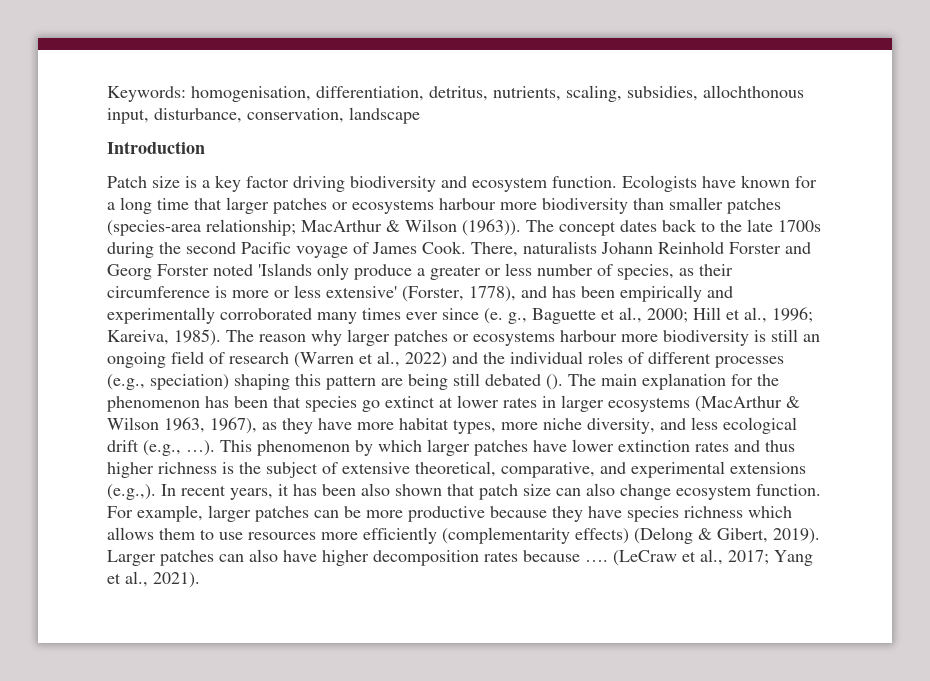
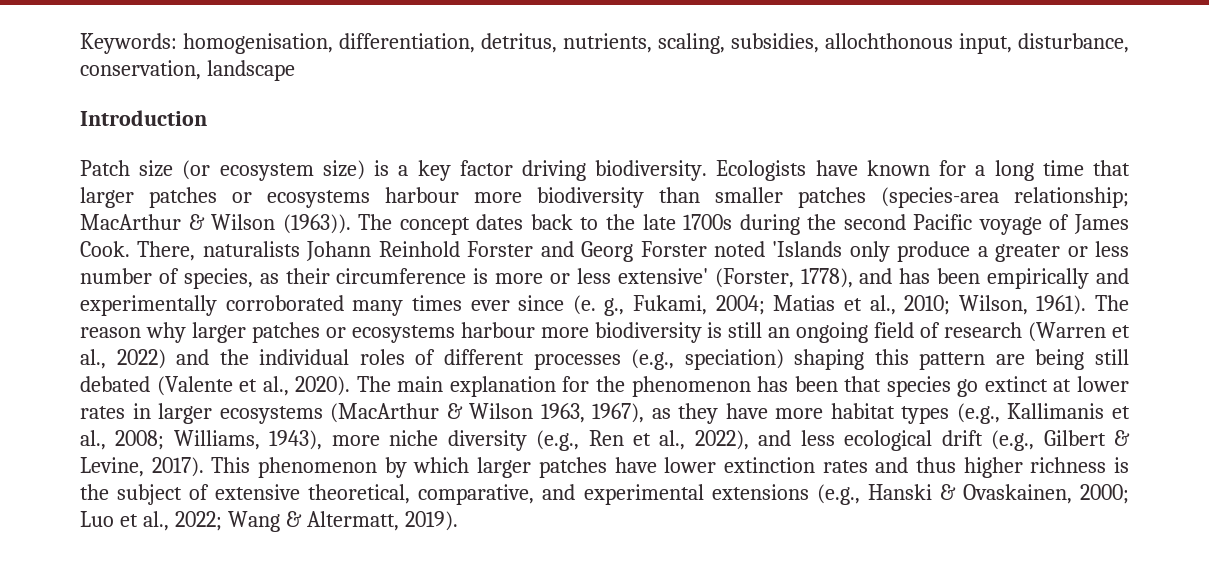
(180, 182) none -> [182,160,365,181] (or ecosystem size)
[350,176,617,192] biodiversity and ecosystem function. -> [595,160,708,181] biodiversity.
[532,307,813,324] [107,329,221,346] Baguette et al., 2000; Hill et al., 1996; Kareiva, 1985). -> [633,295,1087,315] Fukami, 2004; Matias et al., 2010; Wilson, 1961).
[546,374,563,390] (). -> [156,376,351,396] (Valente et al., 2020).
[453,418,655,434] types, more niche diversity, -> [901,403,1130,424] [80,430,749,451] types (e.g., Kallimanis et al., 2008; Williams, 1943), more niche diversity (e.g., Ren et al., 2022),
[186,440,215,456] …). -> [1043,430,1130,446] [80,457,204,477] Gilbert & Levine, 2017).
[107,483,821,500] [107,505,792,522] [107,527,820,544] [107,549,813,566] [107,571,200,588] (e.g.,). In recent years, it has been also shown that patch size can also change ecosystem function. For example, larger patches can be more productive because they have species richness which allows them to use resources more efficiently (complementarity effects) (Delong & Gibert, 2019). Larger patches can also have higher decomposition rates because …. (LeCraw et al., 2017; Yang et al., 2021). -> [816,484,1129,505] [80,511,458,532] (e.g., Hanski & Ovaskainen, 2000; Luo et al., 2022; Wang & Altermatt, 2019).

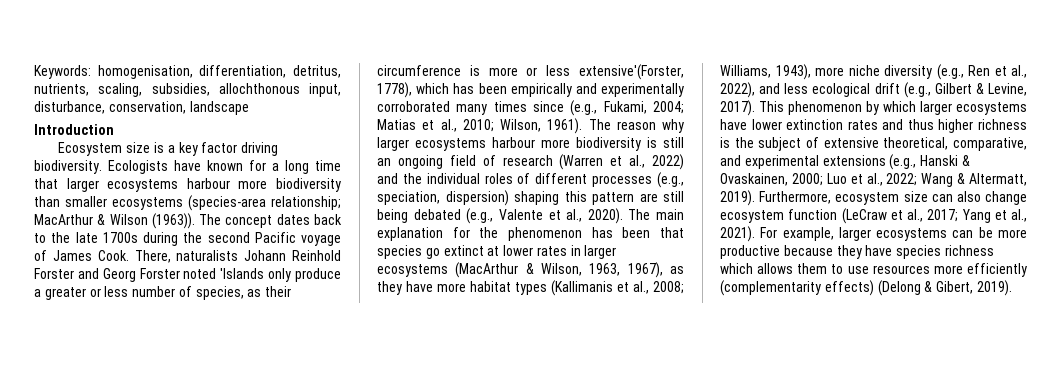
[80,160,365,181] Patch size (or ecosystem size) -> [58,142,151,156] Ecosystem size
[149,187,252,208] patches or -> (99, 185) none
[798,187,866,208] patches -> [112,197,183,210] ecosystems
[617,268,893,288] extensive' (Forster, 1778), and -> [579,64,684,80] [377,82,450,98] extensive'(Forster, 1778), which
[470,295,625,316] ever since (e. g., -> [533,100,598,116] since (e.g.,
[251,322,346,343] patches or -> (409, 144) none
[684,349,784,370] speciation) -> [377,190,509,206] speciation, dispersion)
[1035,349,1129,370] [80,376,233,396] being still debated (Valente -> [663,191,684,202] [377,208,543,224] still being debated (e.g., Valente
[469,403,534,419] Wilson -> [541,263,582,276] Wilson,
[956,403,1105,424] (e.g., Kallimanis -> [551,280,613,296] (Kallimanis
[538,457,607,478] patches -> [956,102,1027,115] ecosystems
(458, 521) none -> [759,191,1027,205] [720,208,1027,224] [720,226,1027,242] [720,245,994,259] [720,263,1027,277] [720,280,1012,296] Furthermore, ecosystem size can also change ecosystem function (LeCraw et al., 2017; Yang et al., 2021). For example, larger ecosystems can be more productive because they have species richness which allows them to use resources more efficiently (complementarity effects) (Delong & Gibert, 2019).

